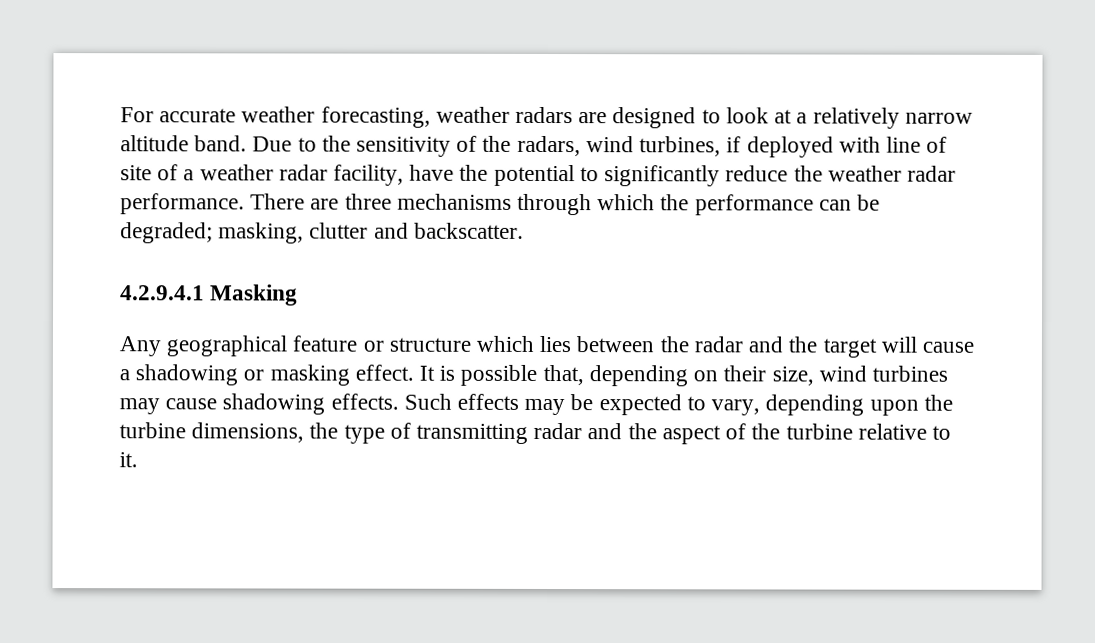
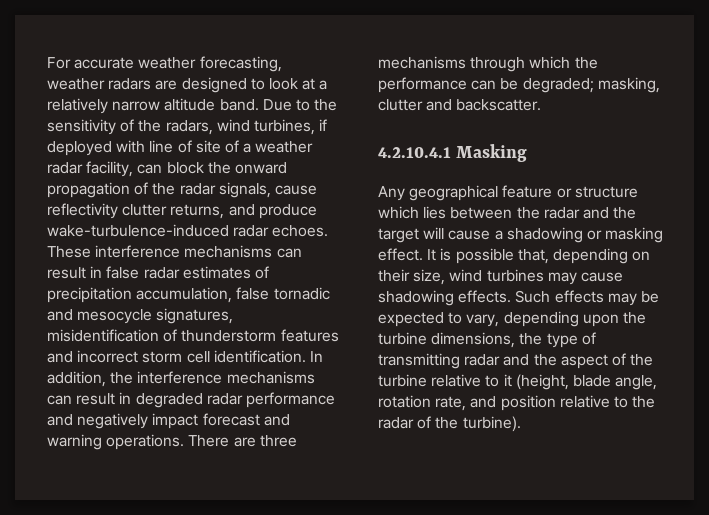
[409,164,956,187] [120,193,245,215] have the potential to significantly reduce the weather radar performance. -> [137,162,287,174] [47,182,317,198] [47,203,317,219] [47,224,329,237] [47,245,302,258] [47,266,269,279] [47,287,330,303] [47,308,234,324] [47,329,339,342] [47,350,323,363] [47,371,315,387] [47,392,335,408] [47,413,290,429] [47,434,185,450] can block the onward propagation of the radar signals, cause reflectivity clutter returns, and produce wake-turbulence-induced radar echoes. These interference mechanisms can result in false radar estimates of precipitation accumulation, false tornadic and mesocycle signatures, misidentification of thunderstorm features and incorrect storm cell identification. In addition, the interference mechanisms can result in degraded radar performance and negatively impact forecast and warning operations.
[120,285,205,301] 4.2.9.4.1 -> [378,147,451,158] 4.2.10.4.1
[119,452,138,468] it. -> [503,374,658,390] [378,395,656,411] [378,416,521,432] it (height, blade angle, rotation rate, and position relative to the radar of the turbine).

